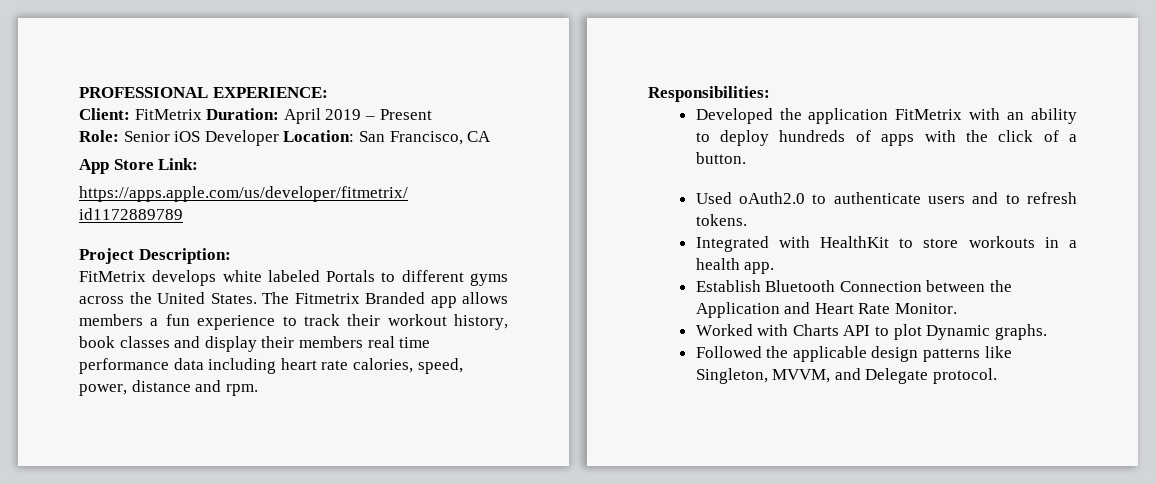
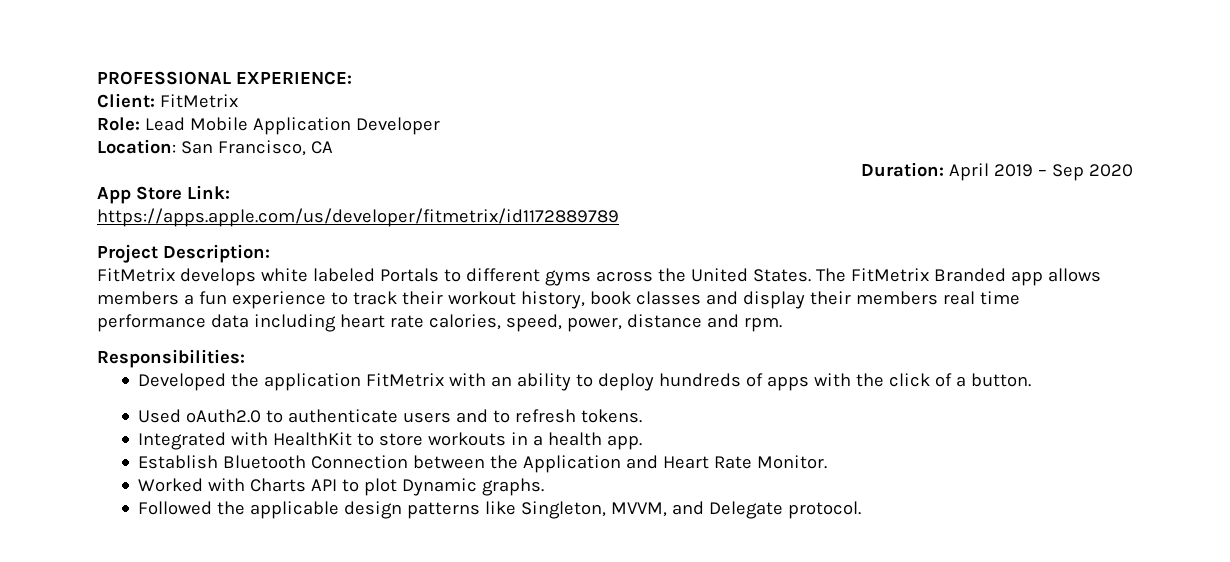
[206,108,432,124] [79,130,492,146] Duration: April 2019 – Present // Role: Senior iOS Developer Location: San Francisco, CA -> [97,117,440,135] [97,139,333,156] [861,162,1133,181] // Role: Lead Mobile Application Developer // Location: San Francisco, CA // Duration: April 2019 – Sep 2020
[294,293,360,304] Fitmetrix -> [850,268,929,282] FitMetrix

